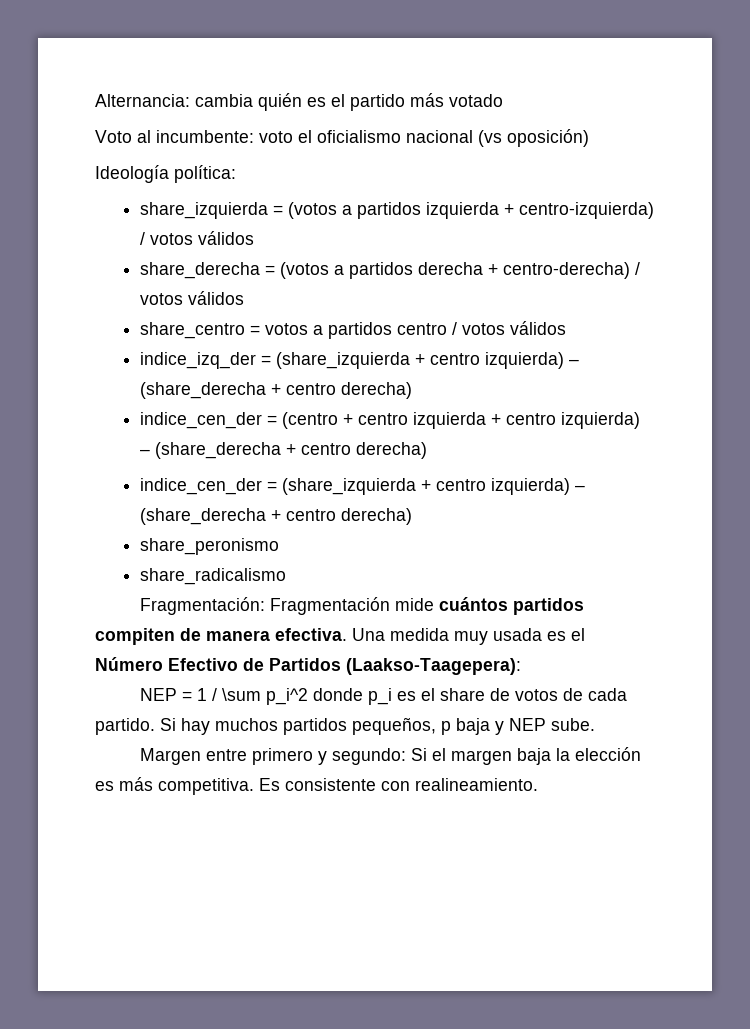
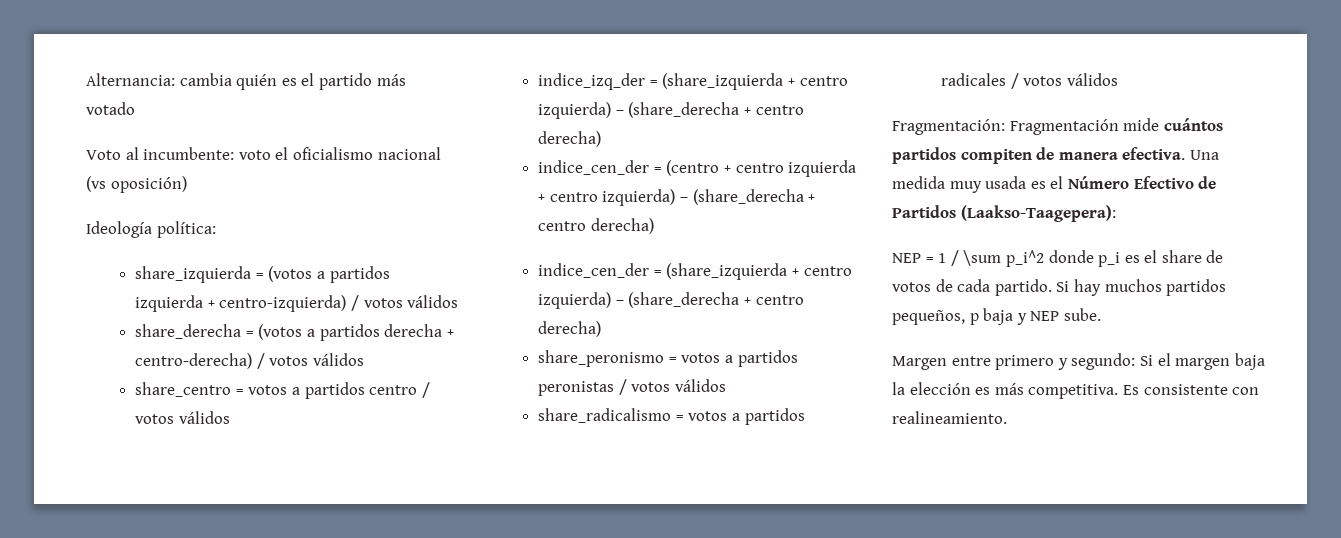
[140,568,287,585] // share_radicalismo -> [668,350,798,367] [538,379,727,396] [538,408,805,425] [941,73,1119,89] = votos a partidos peronistas / votos válidos // share_radicalismo = votos a partidos radicales / votos válidos

